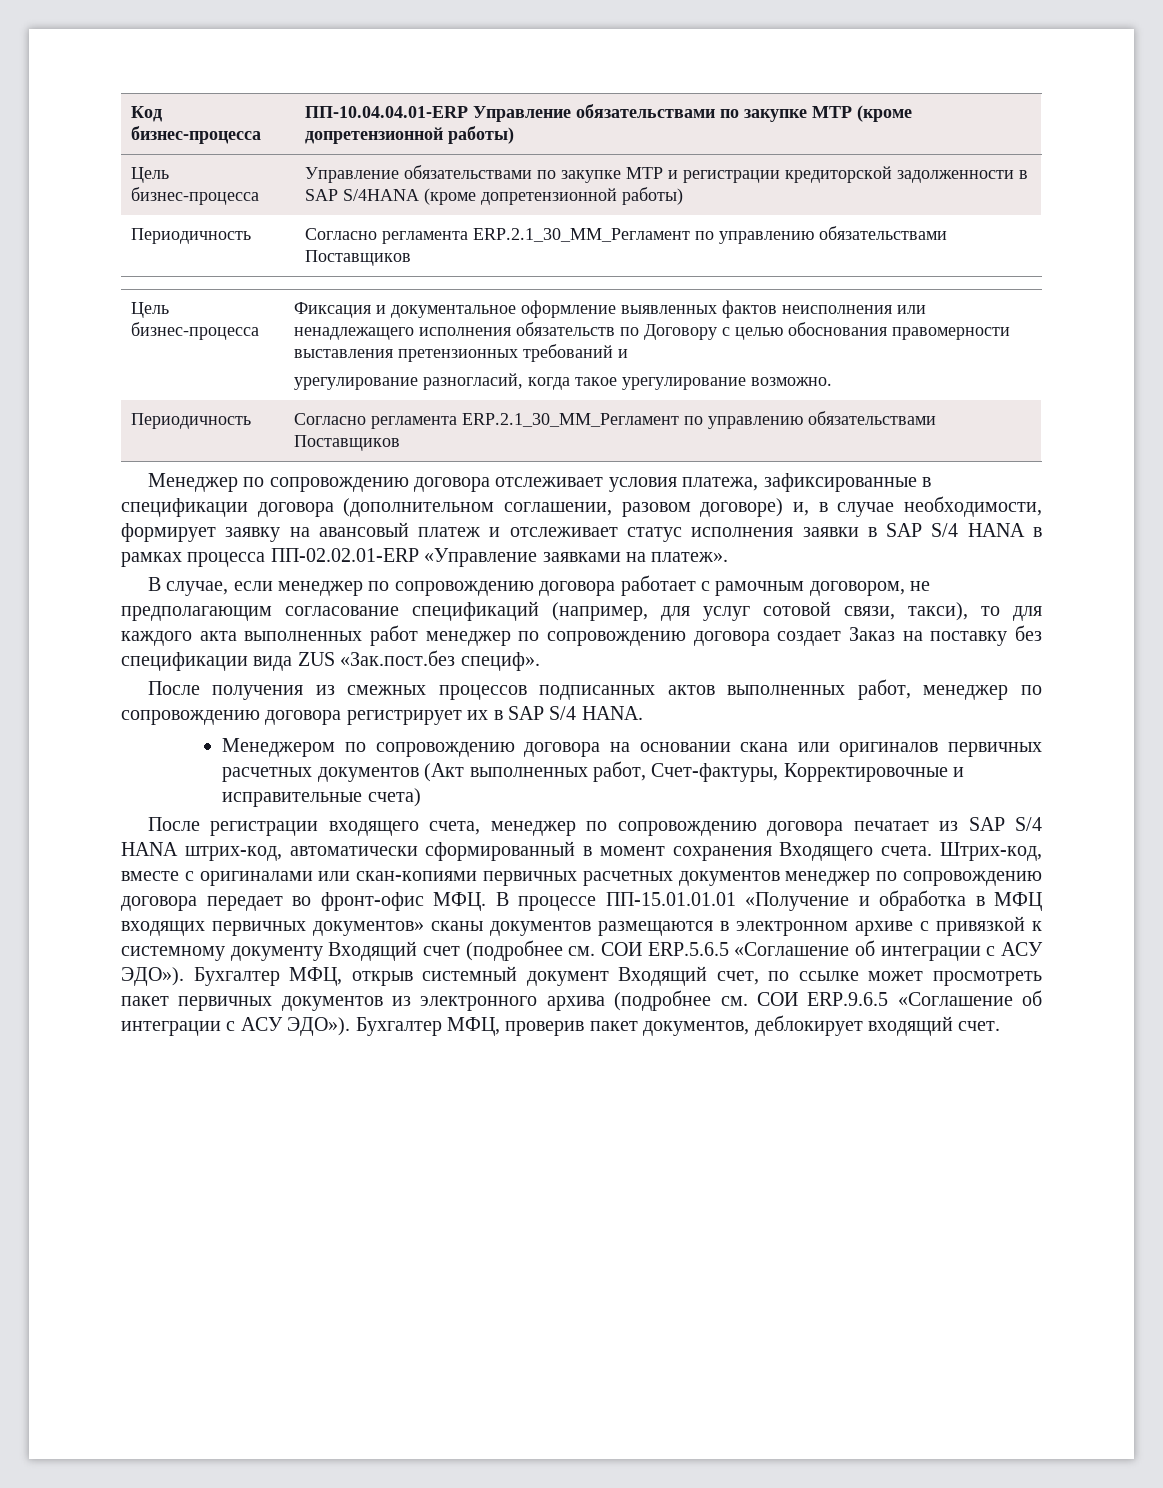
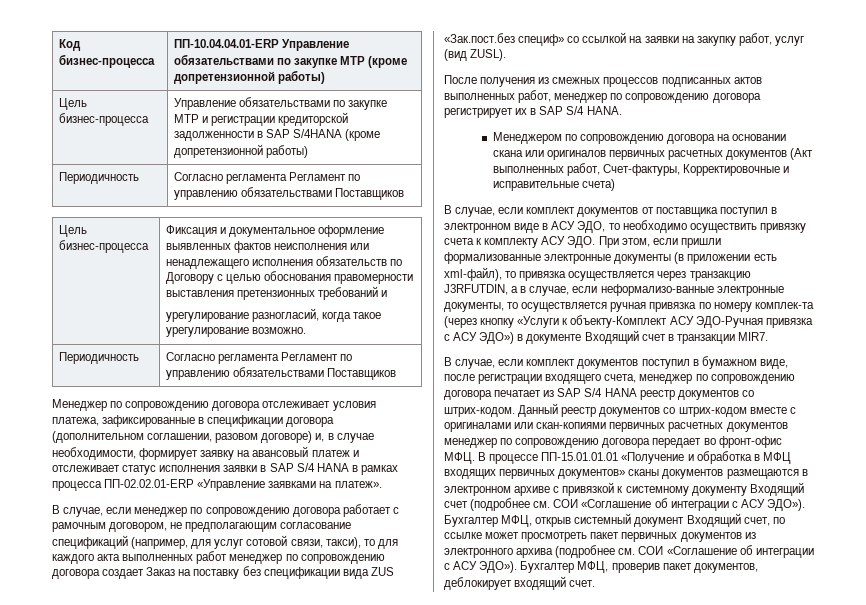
[472,228,690,242] ERP.2.1_30_MM_Регламент -> [289,172,347,181] Регламент
[461,413,679,427] ERP.2.1_30_MM_Регламент -> [281,352,339,361] Регламент
[460,652,540,671] специф». -> [518,32,804,46] [444,49,507,61] специф» со ссылкой на заявки на закупку работ, услуг (вид ZUSL).
[147,817,200,831] После -> [444,205,777,217] [444,220,806,233] [444,236,721,248] [444,252,777,264] [444,267,751,281] [444,284,784,296] [444,302,814,312] [444,315,813,328] [444,330,768,344] [444,356,788,369] [444,374,475,381] В случае, если комплект документов от поставщика поступил в электронном виде в АСУ ЭДО, то необходимо осуществить привязку счета к комплекту АСУ ЭДО. При этом, если пришли формализованные электронные документы (в приложении есть xml-файл), то привязка осуществляется через транзакцию J3RFUTDIN, а в случае, если неформализо-ванные электронные документы, то осуществляется ручная привязка по номеру комплек-та (через кнопку «Услуги к объекту-Комплект АСУ ЭДО-Ручная привязка с АСУ ЭДО») в документе Входящий счет в транзакции MIR7. // В случае, если комплект документов поступил в бумажном виде, после
[184,841,1043,861] штрих-код, автоматически сформированный в момент сохранения Входящего счета. Штрих-код, -> [639,390,754,400] [444,403,747,417] реестр документов со штрих-кодом. Данный реестр документов со штрих-кодом
[647,942,729,956] ERP.5.6.5 -> (579, 503) none
[807,992,889,1006] ERP.9.6.5 -> (664, 550) none

